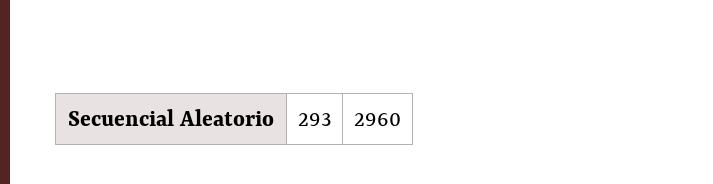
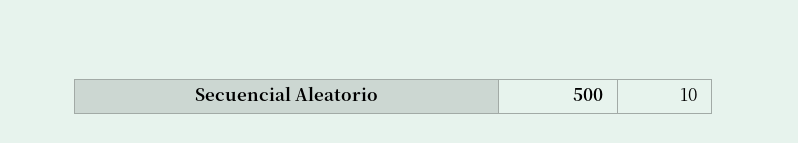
[298,113,333,126] [354,113,401,126] 293 | 2960 -> [573,88,604,101] [680,88,698,101] 500 | 10

